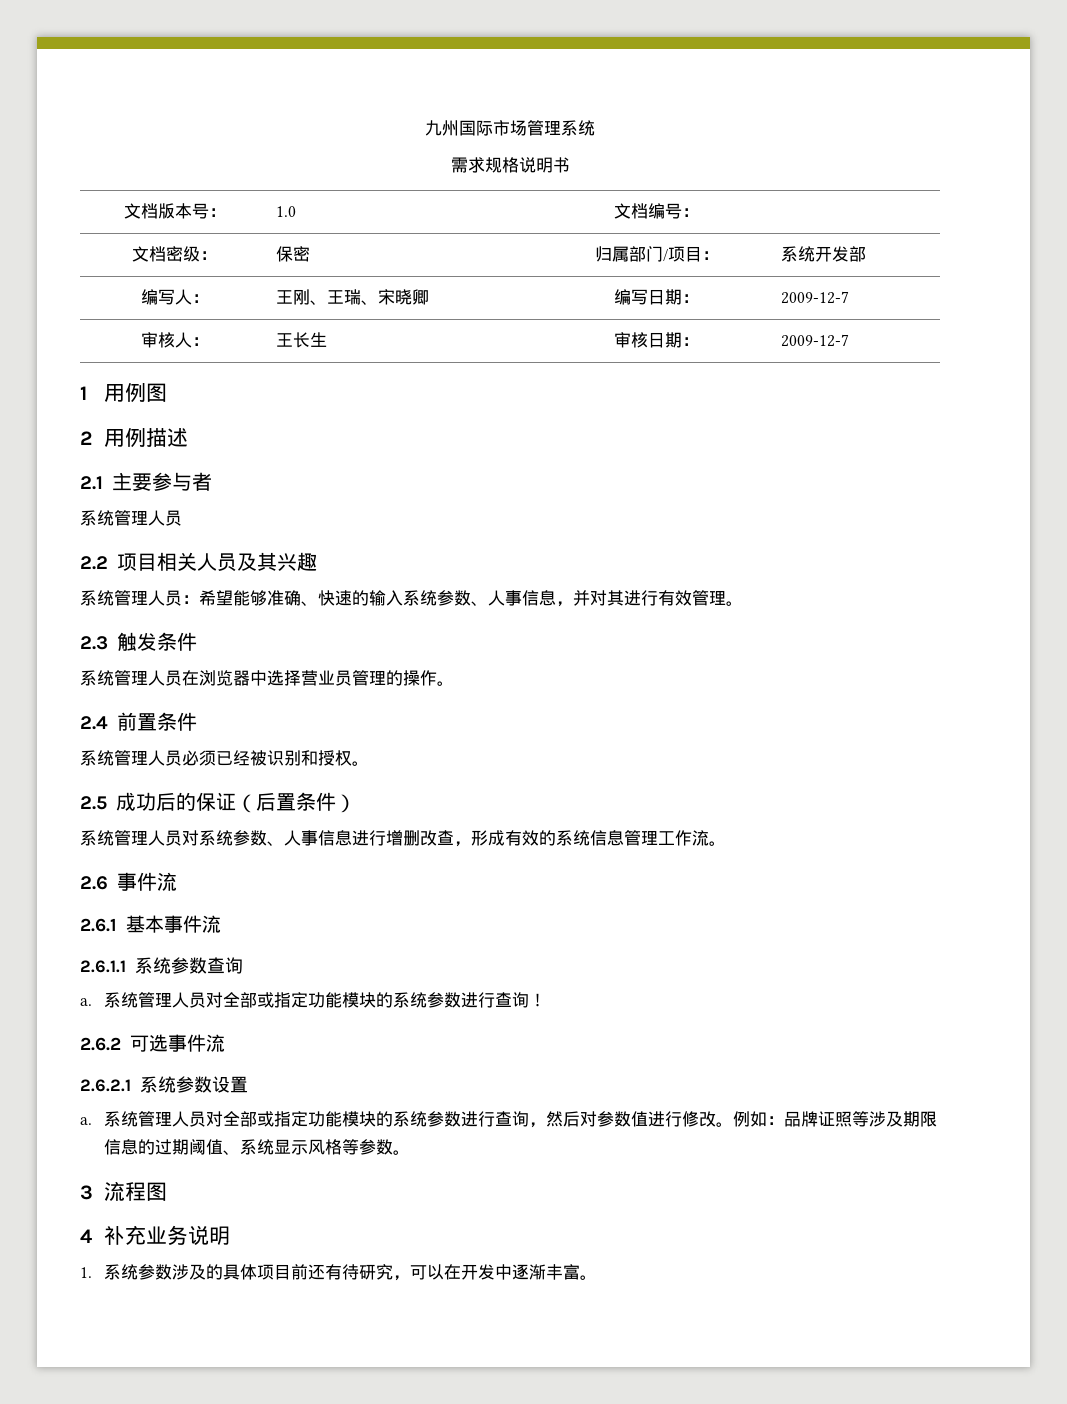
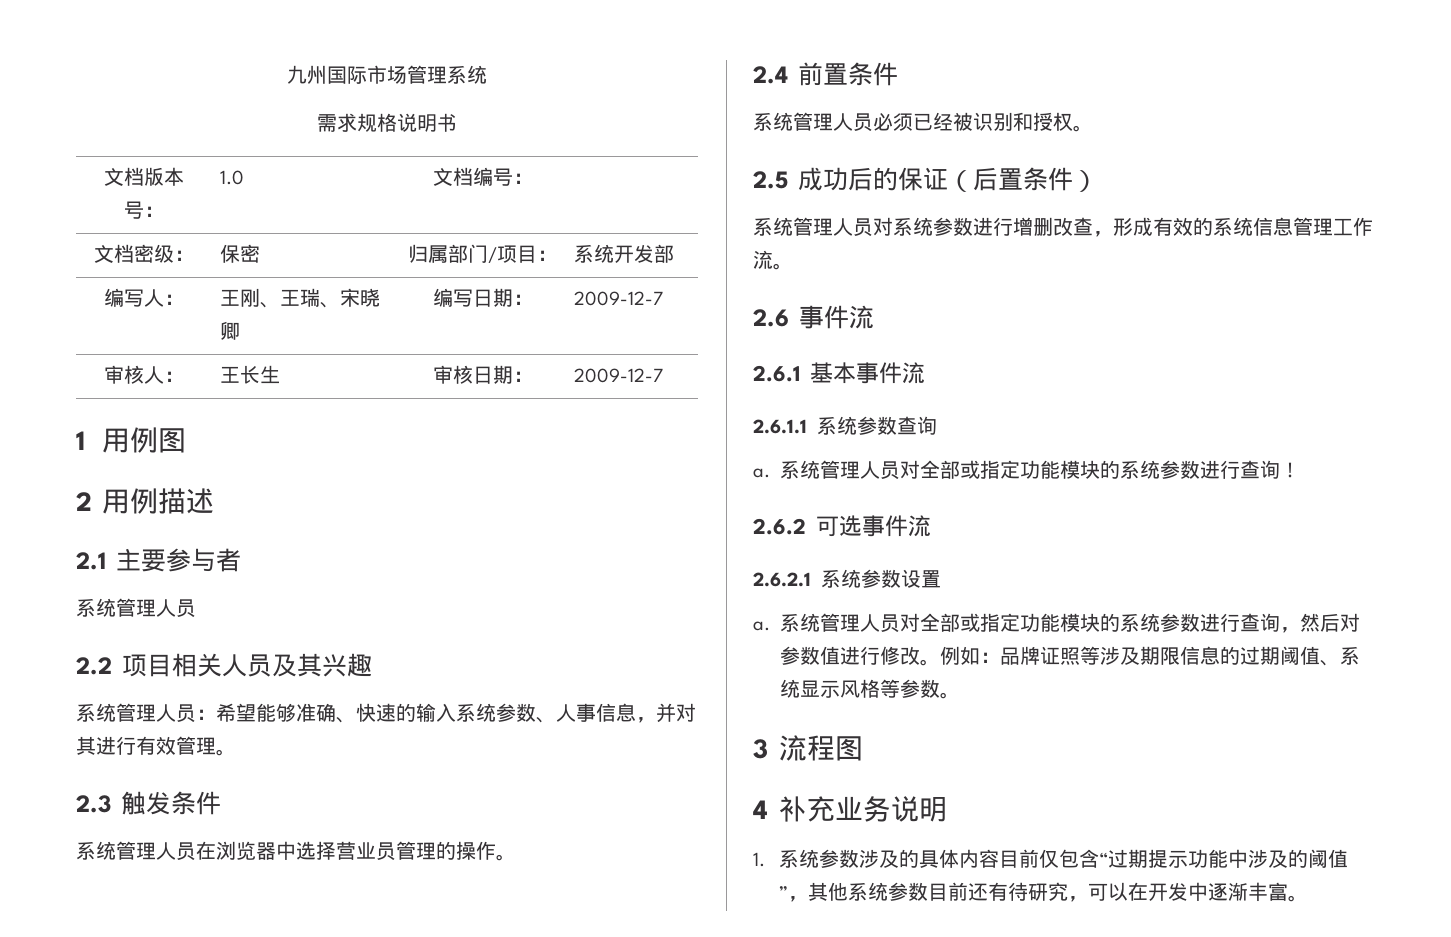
[267,830,352,846] 、人事信息 -> (973, 226) none
[257,1264,275,1280] 项 -> [959,849,1349,868] [779,882,929,902] 内容目前仅包含“过期提示功能中涉及的阈值”，其他系统参数

